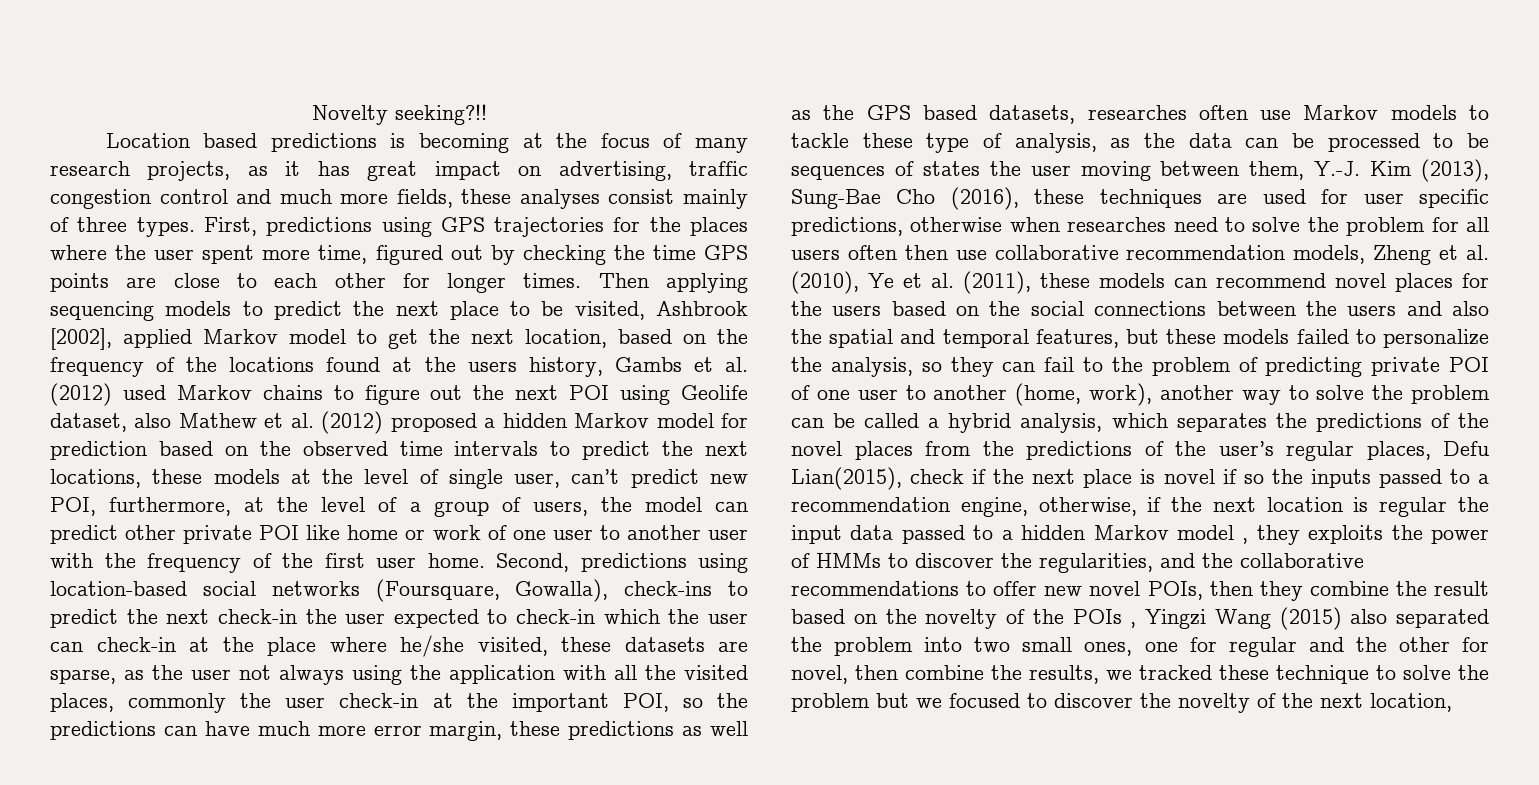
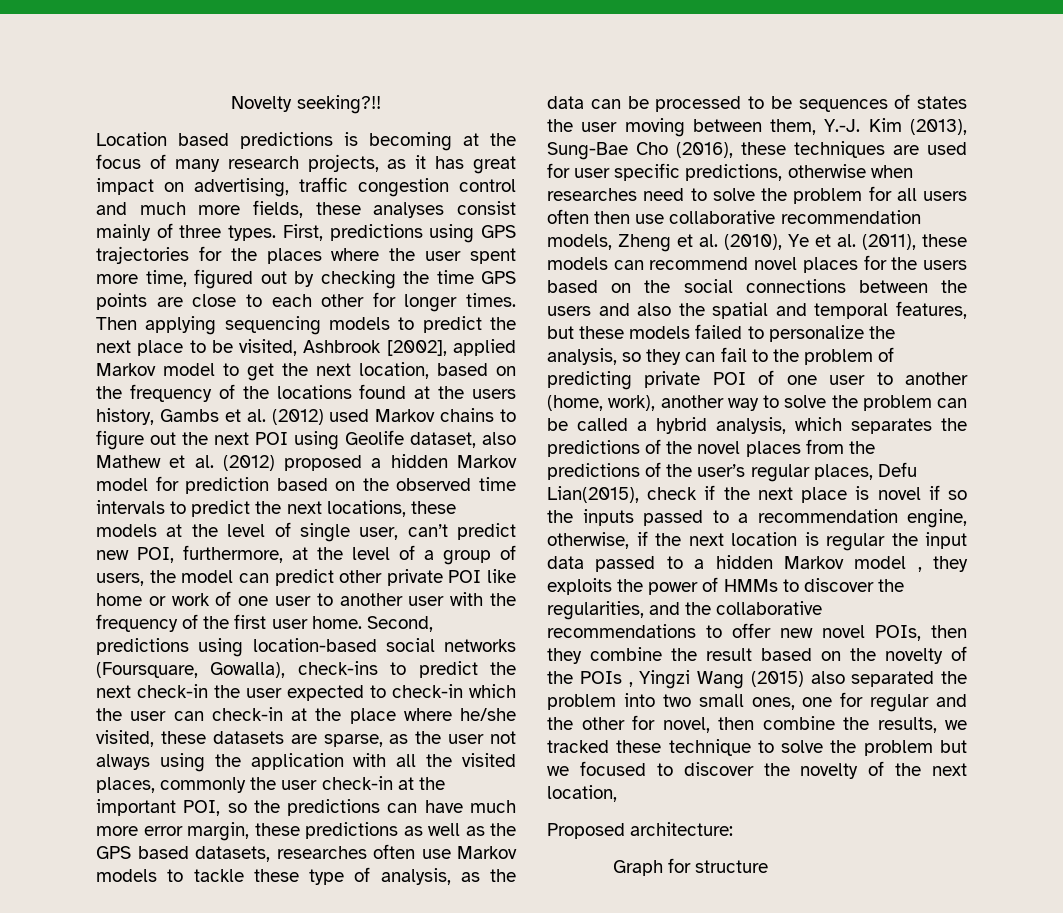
(1452, 702) none -> [547,822,734,839] [612,858,769,876] // Proposed architecture: // Graph for structure

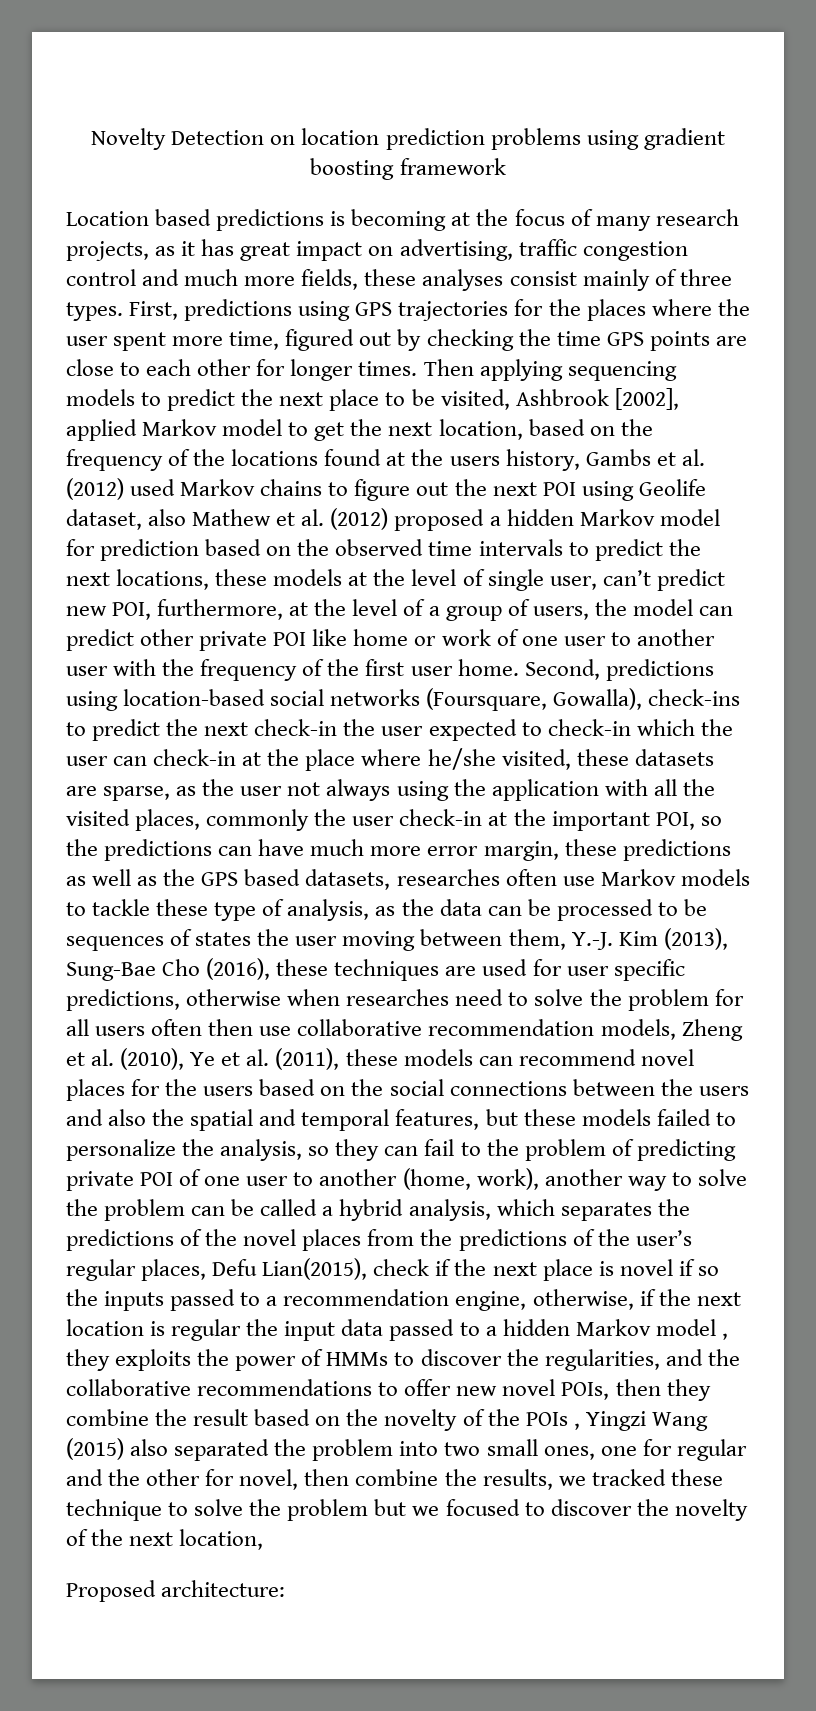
[296,95,381,114] seeking?!! -> [171,128,725,150] [310,158,506,180] Detection on location prediction problems using gradient boosting framework
[612,858,769,876] // Graph for structure -> (286, 1588) none

